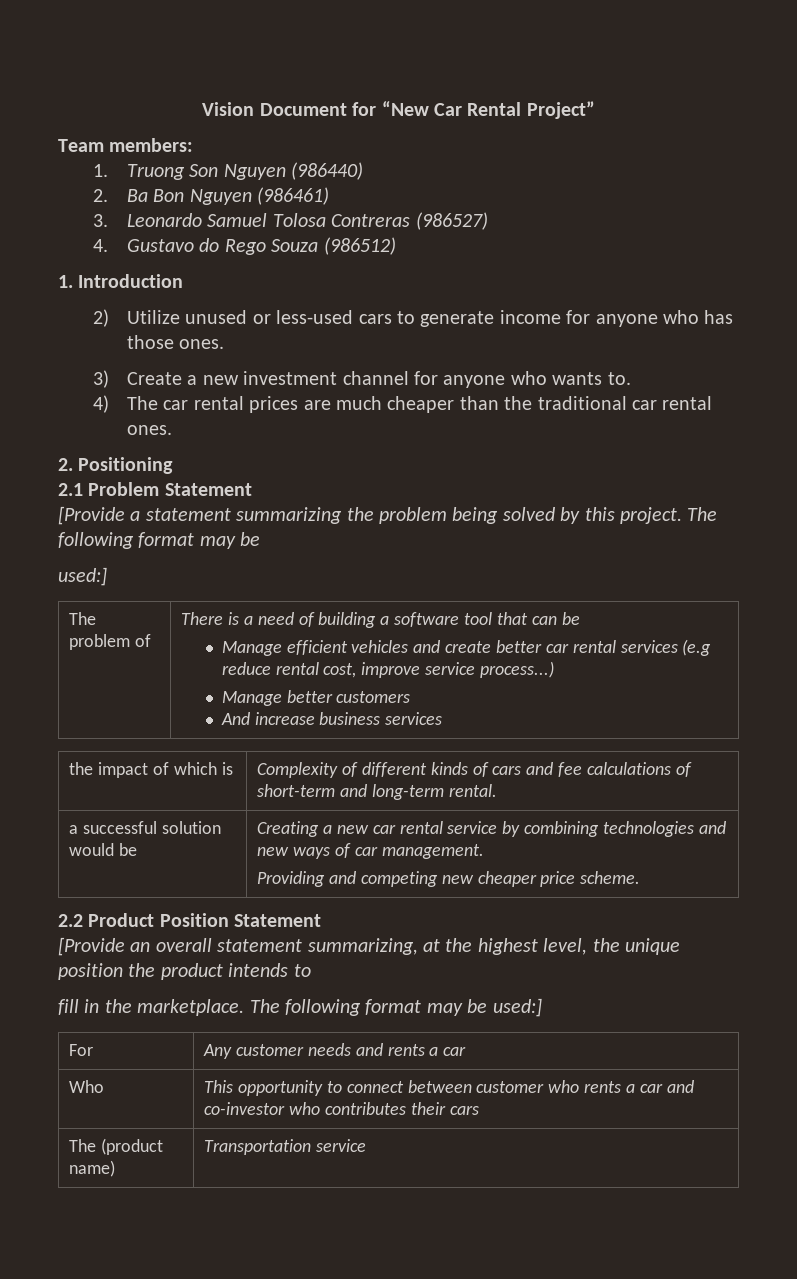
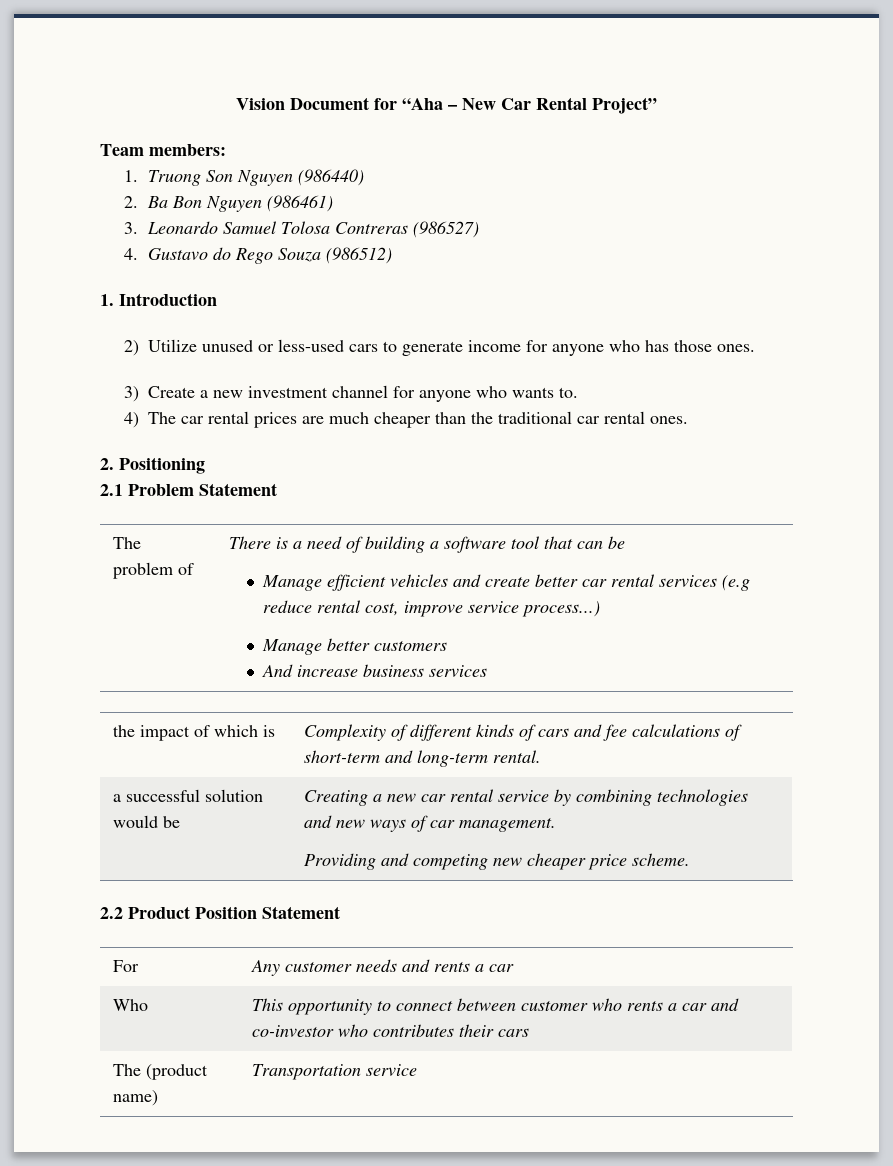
[381,101,429,116] “New -> [402,98,496,110] “Aha – New
[58,506,718,525] [58,532,261,549] [58,567,107,586] // [Provide a statement summarizing the problem being solved by this project. The following format may be // used:] -> (277, 489) none
[58,937,680,956] [58,963,311,980] [58,998,542,1017] // [Provide an overall statement summarizing, at the highest level, the unique position the product intends to // fill in the marketplace. The following format may be used:] -> (340, 912) none

